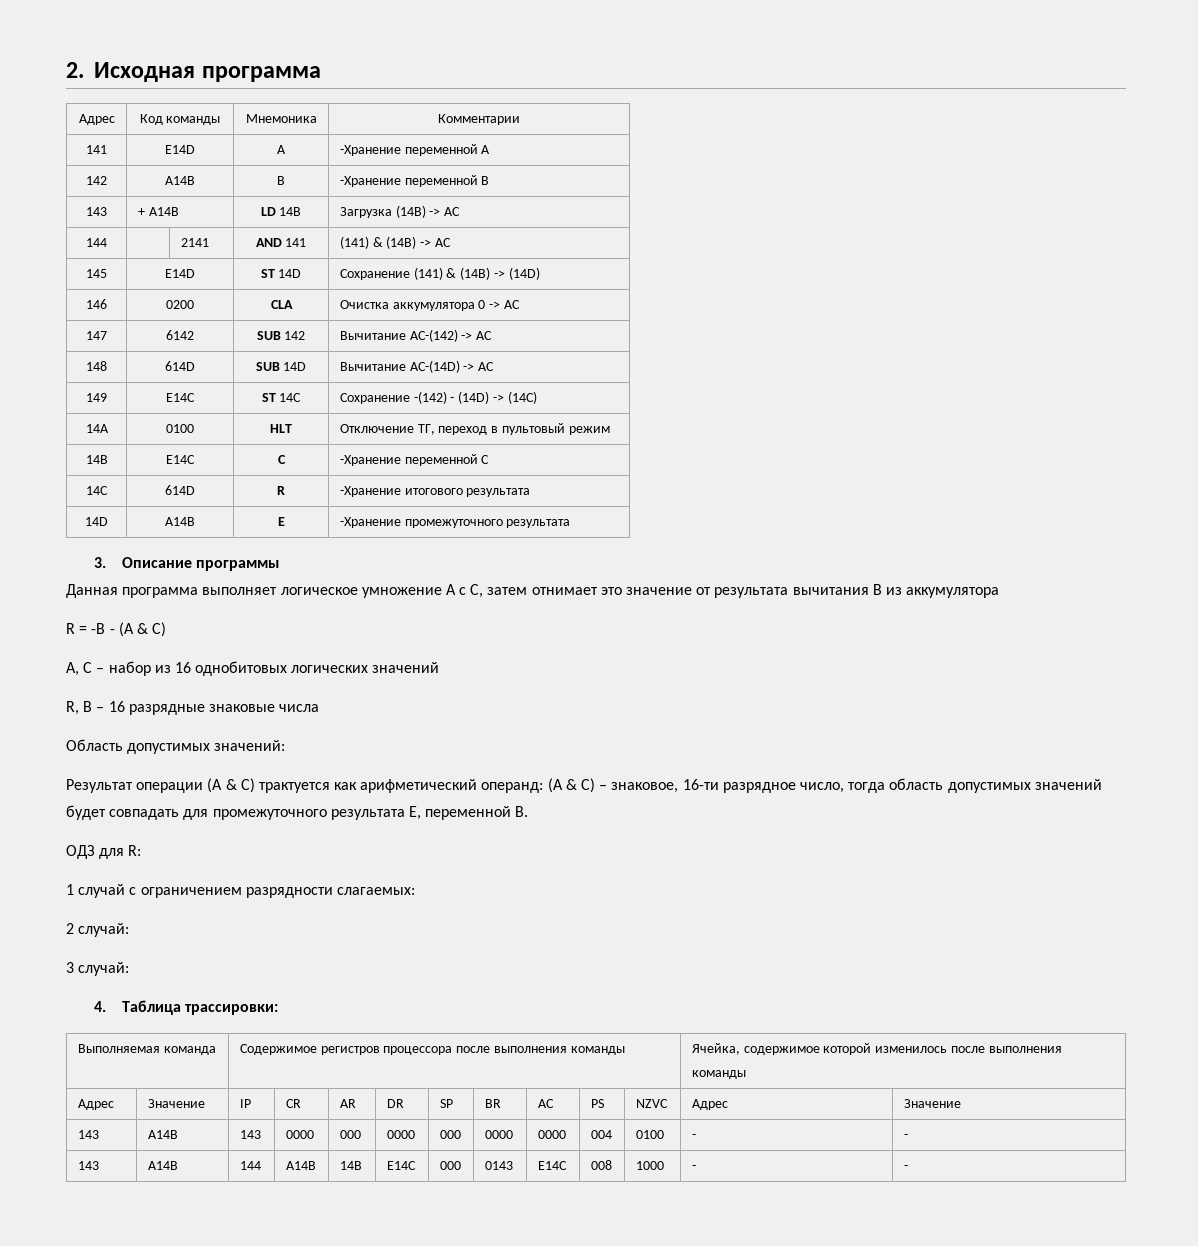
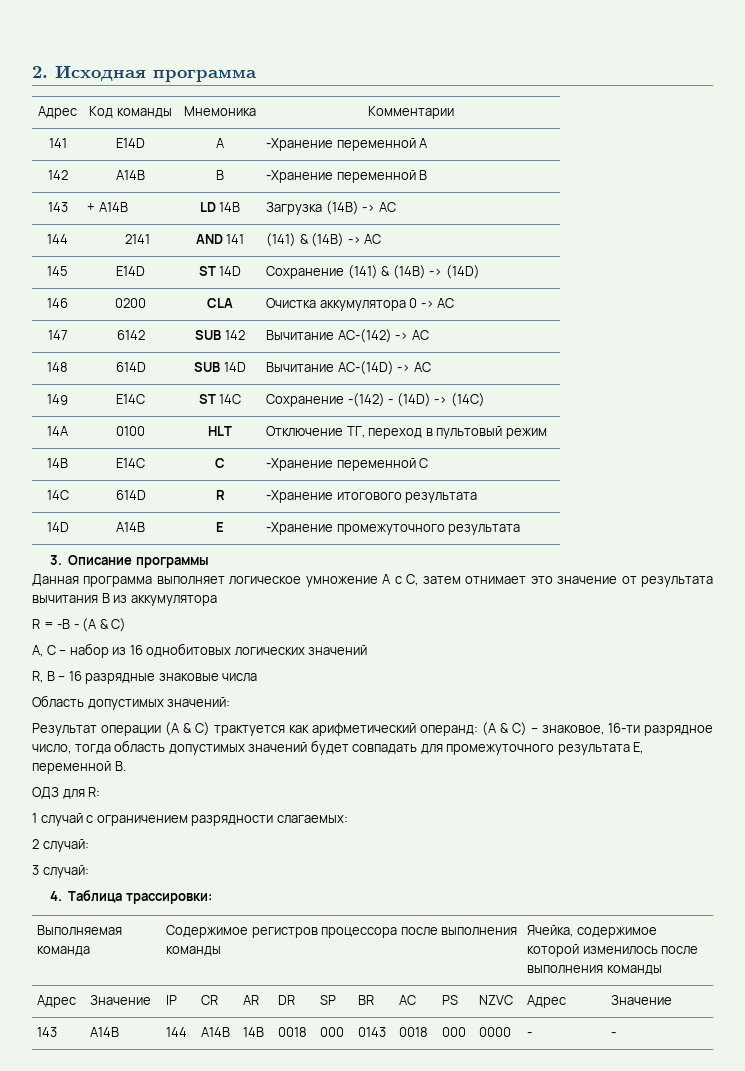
[77,1130,99,1139] [147,1130,178,1139] [239,1130,261,1139] [285,1130,314,1139] [339,1130,361,1139] [386,1130,415,1139] [439,1130,461,1139] [484,1130,513,1139] [537,1130,566,1139] [590,1130,612,1139] [635,1130,664,1139] [691,1134,696,1139] [903,1134,908,1139] // 143 | A14B | 143 | 0000 | 000 | 0000 | 000 | 0000 | 0000 | 004 | 0100 | - | - -> (673, 1000) none
[386,1161,416,1170] E14C -> [278,1027,308,1037] 0018
[537,1161,567,1170] [590,1160,612,1170] [635,1161,664,1170] E14C | 008 | 1000 -> [399,1027,429,1037] [442,1027,467,1037] [479,1027,512,1037] 0018 | 000 | 0000

